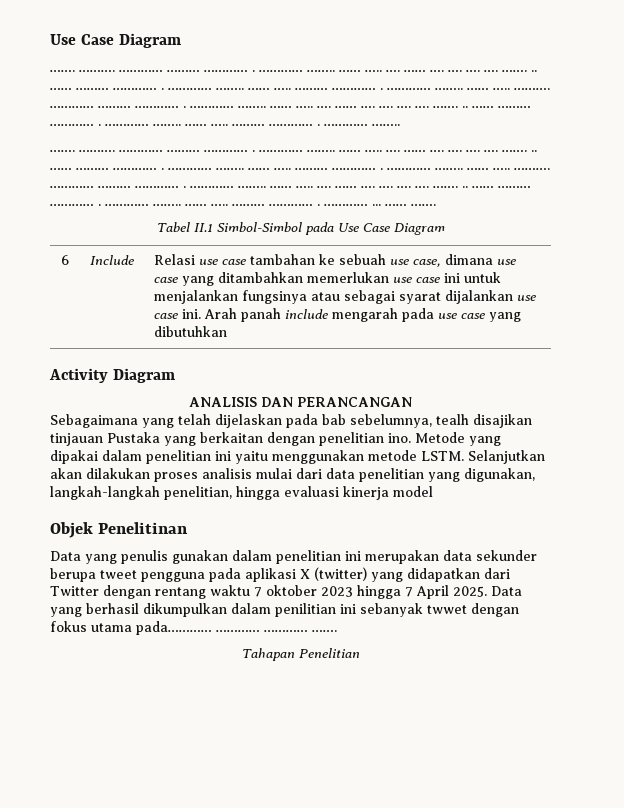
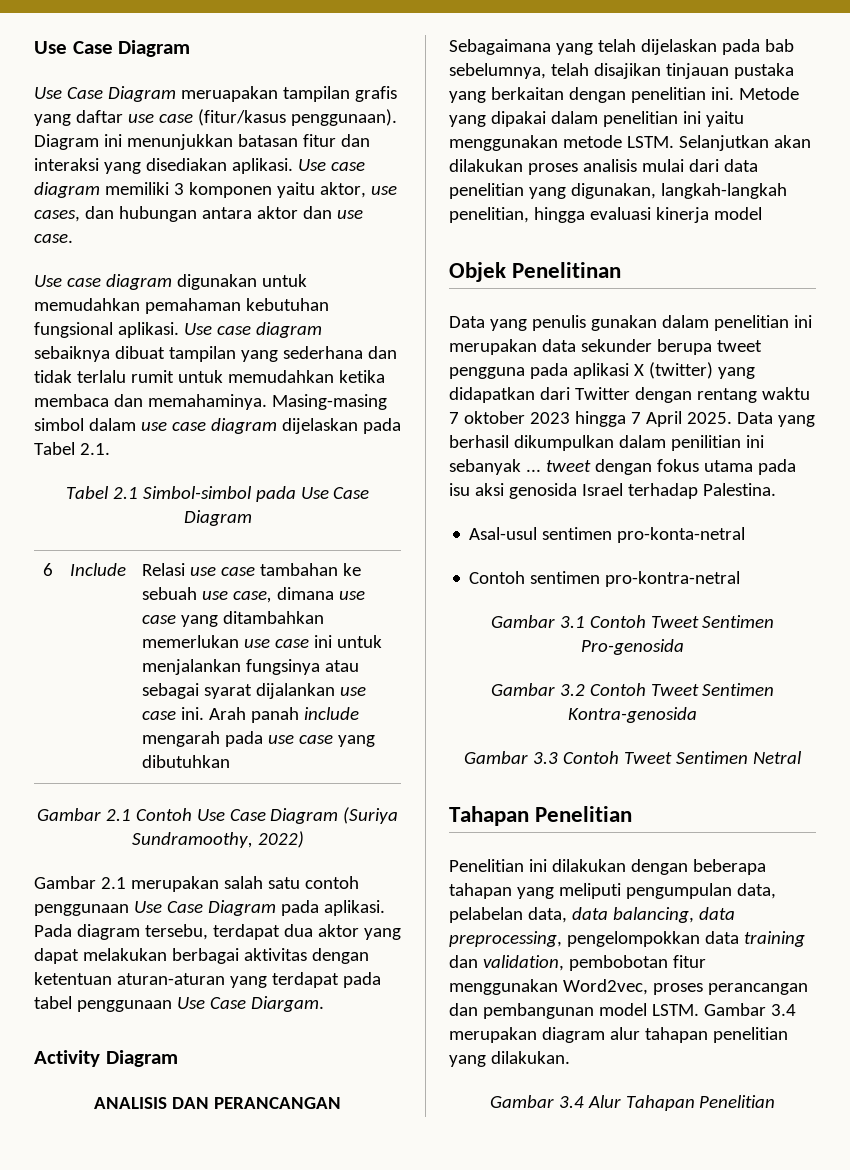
[50,33,181,48] [50,70,537,72] [50,88,550,90] [50,106,531,108] [50,124,400,126] [50,150,537,152] [50,168,550,170] [50,186,531,188] [50,204,436,206] [156,222,302,232] Use Case Diagram // ……. ………. ………… ……… ………… . ………… …….. …… ….. …. …… …. …. …. …. ……. .. …… ……… ………… . ………… …….. …… ….. ……… ………… . ………… …….. …… ….. ………. ………… ……… ………… . ………… …….. …… ….. …. …… …. …. …. …. ……. .. …… ……… ………… . ………… …….. …… ….. ……… ………… . ………… …….. // ……. ………. ………… ……… ………… . ………… …….. …… ….. …. …… …. …. …. …. ……. .. …… ……… ………… . ………… …….. …… ….. ……… ………… . ………… …….. …… ….. ………. ………… ……… ………… . ………… …….. …… ….. …. …… …. …. …. …. ……. .. …… ……… ………… . ………… …….. …… ….. ……… ………… . ………… ... …… ……. // Tabel II.1 Simbol-Simbol -> [34,40,191,57] [34,86,397,102] [34,109,397,126] [34,134,370,150] [34,158,365,174] [34,182,397,198] [34,206,363,222] [34,234,73,243] [34,274,307,290] [34,298,329,314] [34,322,322,338] [34,346,397,362] [34,370,385,383] [34,394,387,410] [34,418,401,434] [34,442,110,455] [65,486,252,499] Use Case Diagram // Use Case Diagram meruapakan tampilan grafis yang daftar use case (fitur/kasus penggunaan). Diagram ini menunjukkan batasan fitur dan interaksi yang disediakan aplikasi. Use case diagram memiliki 3 komponen yaitu aktor, use cases, dan hubungan antara aktor dan use case. // Use case diagram digunakan untuk memudahkan pemahaman kebutuhan fungsional aplikasi. Use case diagram sebaiknya dibuat tampilan yang sederhana dan tidak terlalu rumit untuk memudahkan ketika membaca dan memahaminya. Masing-masing simbol dalam use case diagram dijelaskan pada Tabel 2.1. // Tabel 2.1 Simbol-simbol
(228, 331) none -> [36,807,399,824] [131,831,304,848] [34,876,359,892] [34,900,385,916] [34,924,401,940] [34,948,369,964] [34,972,381,988] [34,996,324,1012] // Gambar 2.1 Contoh Use Case Diagram (Suriya Sundramoothy, 2022) // Gambar 2.1 merupakan salah satu contoh penggunaan Use Case Diagram pada aplikasi. Pada diagram tersebu, terdapat dua aktor yang dapat melakukan berbagai aktivitas dengan ketentuan aturan-aturan yang terdapat pada tabel penggunaan Use Case Diargam.
[436,414,469,425] tealh -> [550,63,589,76] telah
[107,432,160,443] Pustaka -> [733,63,794,79] pustaka
[388,433,411,443] ino. -> [710,87,734,100] ini.
[427,605,467,614] twwet -> [525,460,591,472] ... tweet
[136,621,337,635] pada………… ………… ………… ……. // -> [757,459,796,475] [449,483,776,499] [469,527,746,543] [469,571,741,587] [490,615,775,628] [581,639,684,655] [490,683,775,696] [568,707,697,723] [464,751,802,764] [449,806,633,826] [449,859,766,875] [449,883,776,899] [449,907,735,923] [449,931,805,947] [449,955,706,971] [449,979,808,995] [449,1003,796,1019] [449,1027,788,1043] [449,1051,570,1067] [489,1095,621,1108] pada isu aksi genosida Israel terhadap Palestina. // Asal-usul sentimen pro-konta-netral // Contoh sentimen pro-kontra-netral // Gambar 3.1 Contoh Tweet Sentimen Pro-genosida // Gambar 3.2 Contoh Tweet Sentimen Kontra-genosida // Gambar 3.3 Contoh Tweet Sentimen Netral // Tahapan Penelitian // Penelitian ini dilakukan dengan beberapa tahapan yang meliputi pengumpulan data, pelabelan data, data balancing, data preprocessing, pengelompokkan data training dan validation, pembobotan fitur menggunakan Word2vec, proses perancangan dan pembangunan model LSTM. Gambar 3.4 merupakan diagram alur tahapan penelitian yang dilakukan. // Gambar 3.4 Alur

